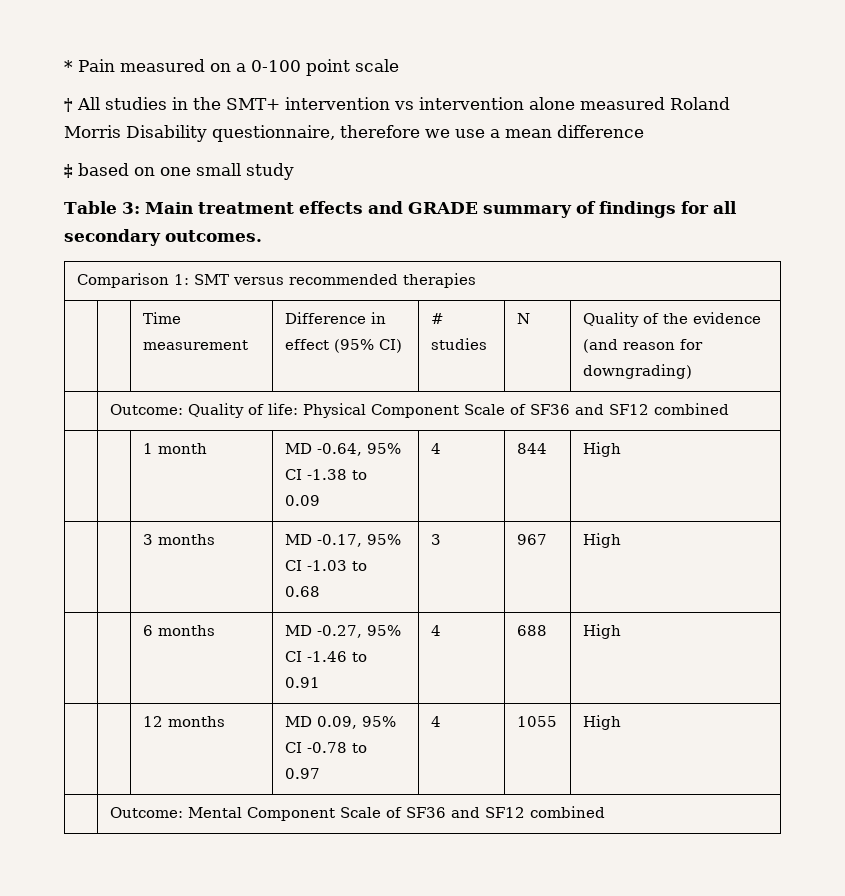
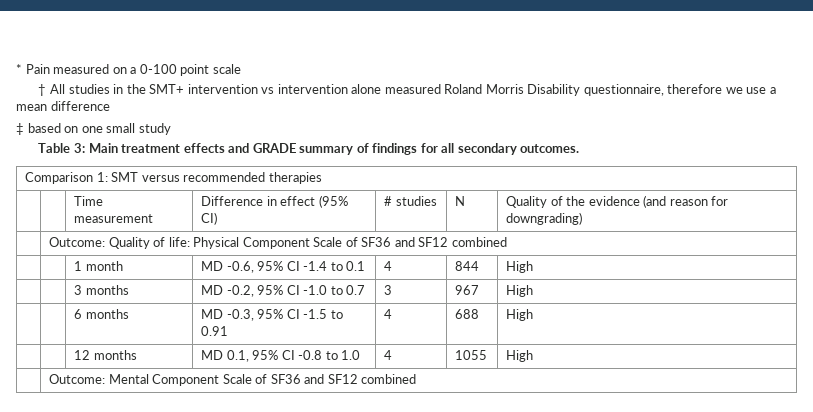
[316,443,401,456] [284,469,367,480] [284,495,320,506] -0.64, 95% CI -1.38 to 0.09 -> [226,261,366,273] -0.6, 95% CI -1.4 to 0.1
[316,534,401,547] [284,560,367,571] [284,586,320,597] -0.17, 95% CI -1.03 to 0.68 -> [226,285,366,297] -0.2, 95% CI -1.0 to 0.7
[316,625,401,638] [284,651,347,662] -0.27, 95% CI -1.46 -> [226,309,328,321] -0.3, 95% CI -1.5
[316,716,396,729] [284,742,367,753] [284,768,320,779] 0.09, 95% CI -0.78 to 0.97 -> [226,350,361,362] 0.1, 95% CI -0.8 to 1.0

